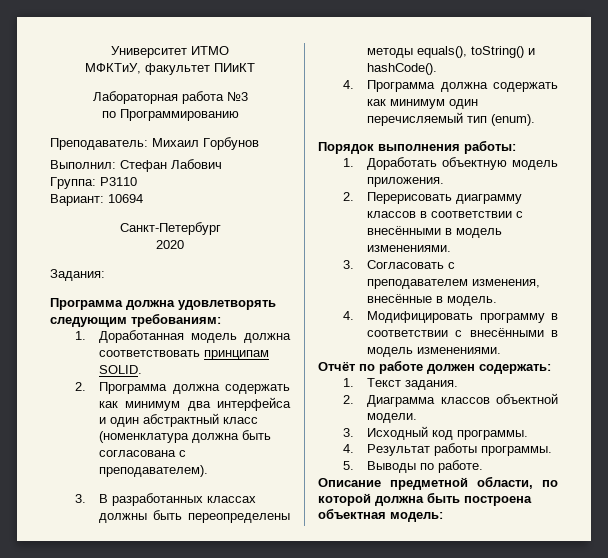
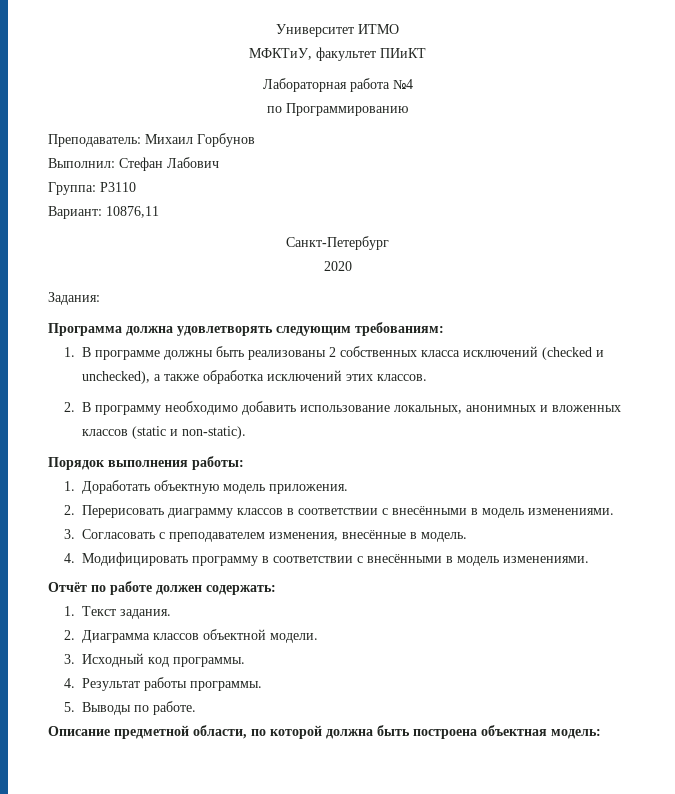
[226,91,248,101] №3 -> [392,79,413,89] №4
[108,194,143,203] 10694 -> [106,206,159,218] 10876,11
[99,330,291,343] [99,350,270,360] [99,365,143,374] [74,382,290,394] [99,397,291,411] [99,413,259,427] [99,430,272,443] [99,450,187,457] [99,465,209,477] [74,493,257,506] [99,510,290,523] [367,46,536,58] [367,63,438,75] [342,80,558,92] [367,99,479,109] [367,112,536,126] Доработанная модель должна соответствовать принципам SOLID. // 2. Программа должна содержать как минимум два интерфейса и один абстрактный класс (номенклатура должна быть согласована с преподавателем). // 3. В разработанных классах должны быть переопределены методы equals(), toString() и hashCode(). // 4. Программа должна содержать как минимум один перечисляемый тип (enum). -> [82,346,605,360] [82,370,428,384] [64,401,622,415] [82,426,247,439] В программе должны быть реализованы 2 собственных класса исключений (checked и unchecked), а также обработка исключений этих классов. // 2. В программу необходимо добавить использование локальных, анонимных и вложенных классов (static и non-static).

